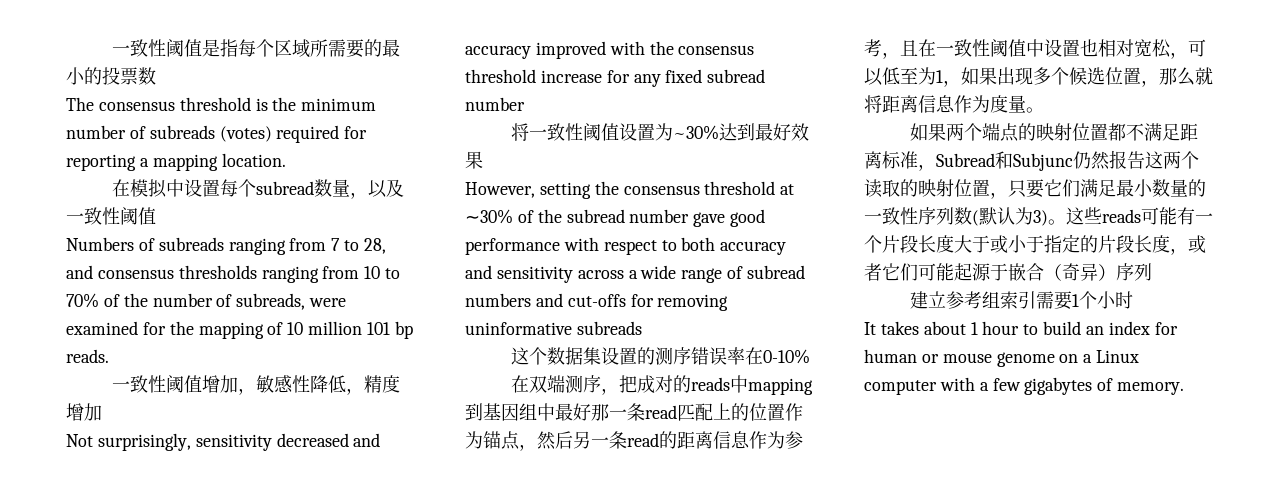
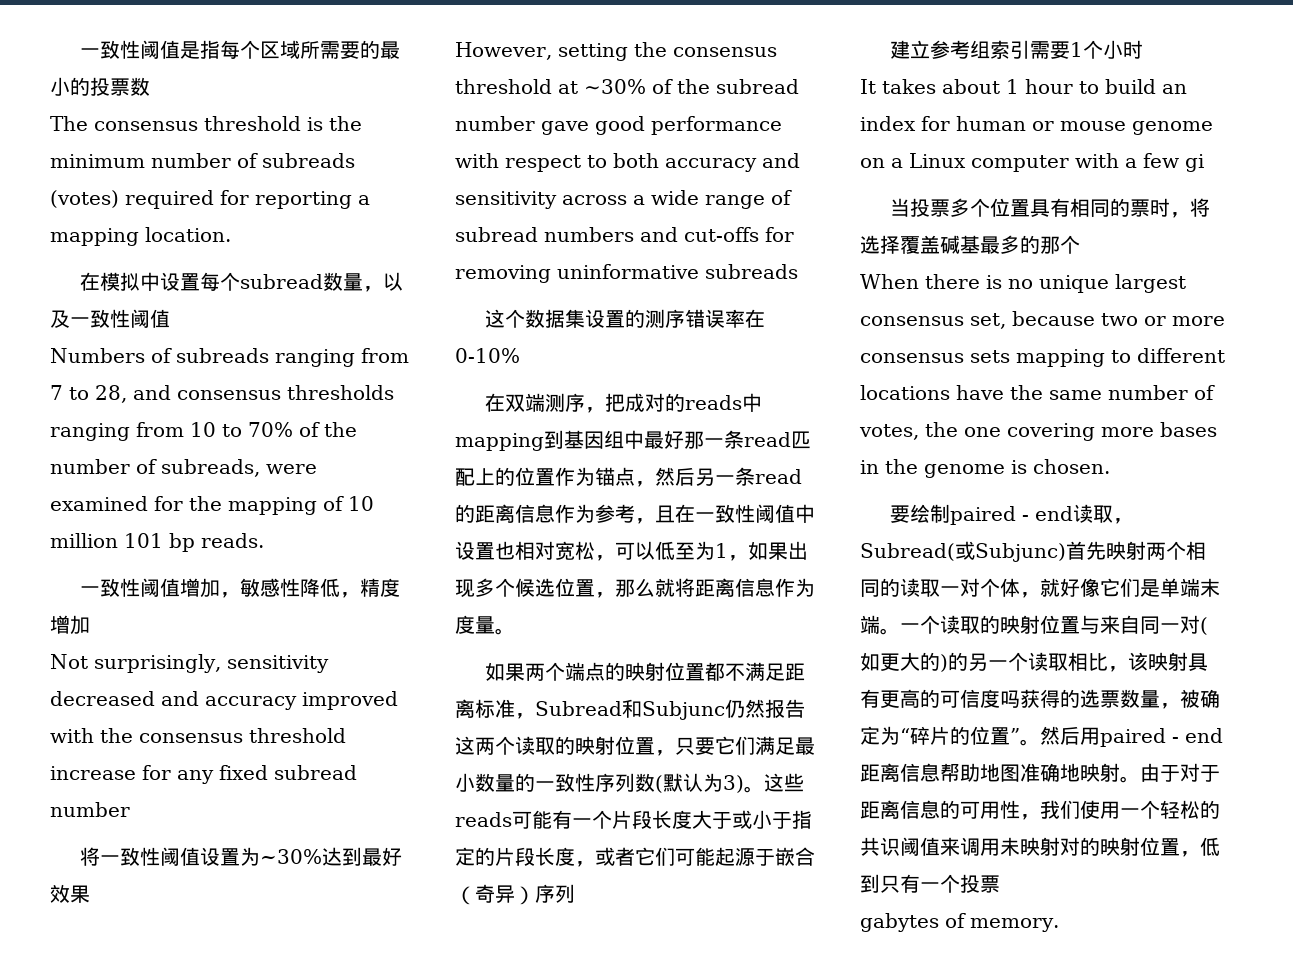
[1024,377,1093,395] gigabytes -> [1185,154,1204,172] [889,198,1210,218] [860,235,1080,254] [860,274,1186,293] [860,311,1225,329] [860,348,1225,367] [860,385,1215,400] [859,422,1217,441] [860,459,1110,478] [889,504,1133,525] [860,541,1206,562] [860,578,1220,598] [860,615,1208,635] [860,652,1208,672] [860,689,1220,709] [860,726,1223,747] [860,763,1220,783] [860,800,1220,820] [860,837,1220,857] [860,874,1000,893] [860,913,939,932] gi // 当投票多个位置具有相同的票时，将选择覆盖碱基最多的那个 // When there is no unique largest consensus set, because two or more consensus sets mapping to different locations have the same number of votes, the one covering more bases in the genome is chosen. // 要绘制paired - end读取，Subread(或Subjunc)首先映射两个相同的读取一对个体，就好像它们是单端末端。一个读取的映射位置与来自同一对(如更大的)的另一个读取相比，该映射具有更高的可信度吗获得的选票数量，被确定为“碎片的位置”。然后用paired - end距离信息帮助地图准确地映射。由于对于距离信息的可用性，我们使用一个轻松的共识阈值来调用未映射对的映射位置，低到只有一个投票 // gabytes

